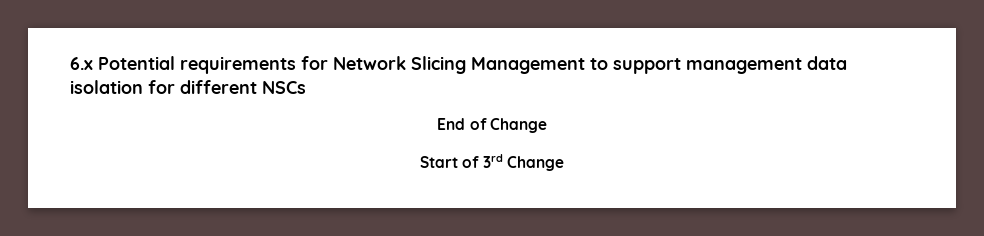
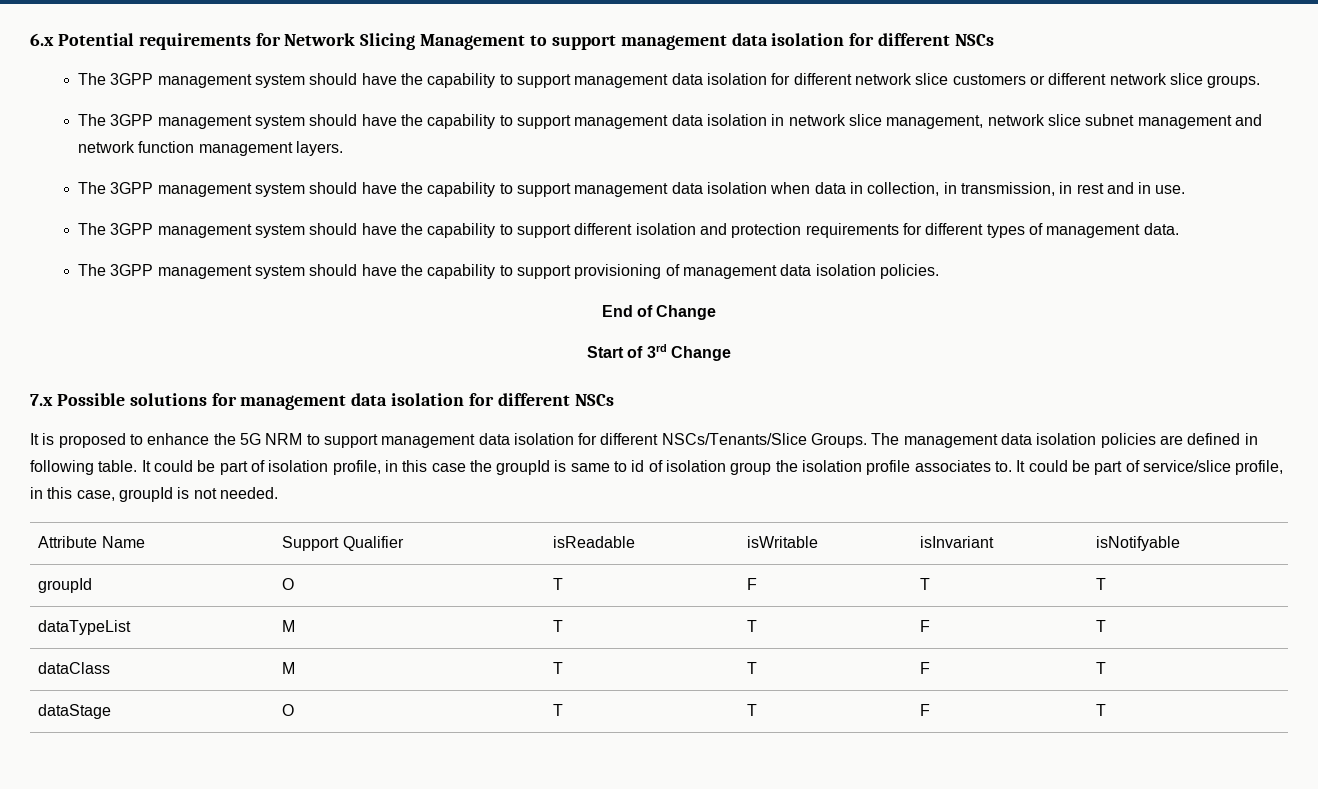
(306, 87) none -> [78,73,1261,88] [78,114,1262,129] [78,141,344,156] [78,182,1186,197] [78,223,1179,238] [78,264,939,279] // The 3GPP management system should have the capability to support management data isolation for different network slice customers or different network slice groups. // The 3GPP management system should have the capability to support management data isolation in network slice management, network slice subnet management and network function management layers. // The 3GPP management system should have the capability to support management data isolation when data in collection, in transmission, in rest and in use. // The 3GPP management system should have the capability to support different isolation and protection requirements for different types of management data. // The 3GPP management system should have the capability to support provisioning of management data isolation policies.
(564, 163) none -> [30,393,614,410] [30,433,1258,448] [30,460,1284,475] [30,487,278,502] [38,536,145,548] [282,536,404,551] [553,536,636,548] [747,536,819,548] [920,536,995,548] [1096,536,1181,551] [38,578,93,593] [282,578,295,590] [553,578,564,590] [747,578,758,590] [920,578,931,590] [1096,578,1107,590] [38,620,132,635] [282,620,296,632] [553,620,564,632] [747,620,758,632] [920,620,931,632] [1096,620,1107,632] [38,662,111,674] [282,662,296,674] [553,662,564,674] [747,662,758,674] [920,662,931,674] [1096,662,1107,674] [38,704,112,719] [282,704,295,716] [553,704,564,716] [747,704,758,716] [920,704,931,716] [1096,704,1107,716] // 7.x Possible solutions for management data isolation for different NSCs // It is proposed to enhance the 5G NRM to support management data isolation for different NSCs/Tenants/Slice Groups. The management data isolation policies are defined in following table. It could be part of isolation profile, in this case the groupId is same to id of isolation group the isolation profile associates to. It could be part of service/slice profile, in this case, groupId is not needed. // Attribute Name | Support Qualifier | isReadable | isWritable | isInvariant | isNotifyable // groupId | O | T | F | T | T // dataTypeList | M | T | T | F | T // dataClass | M | T | T | F | T // dataStage | O | T | T | F | T

